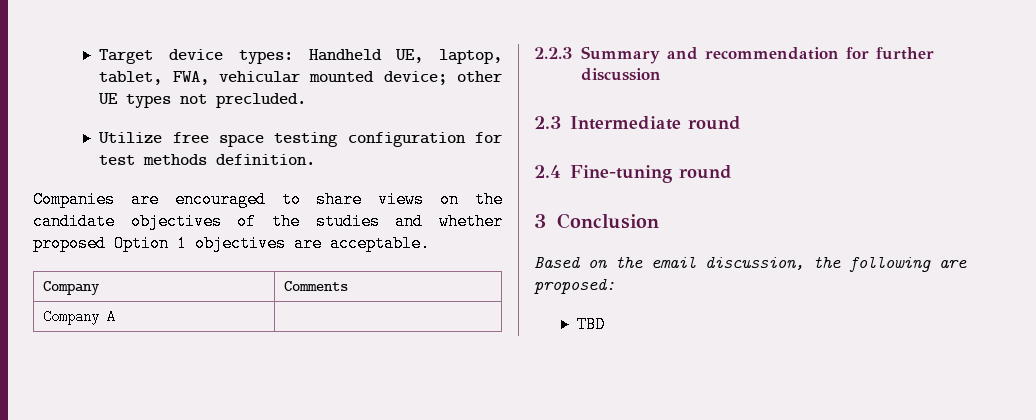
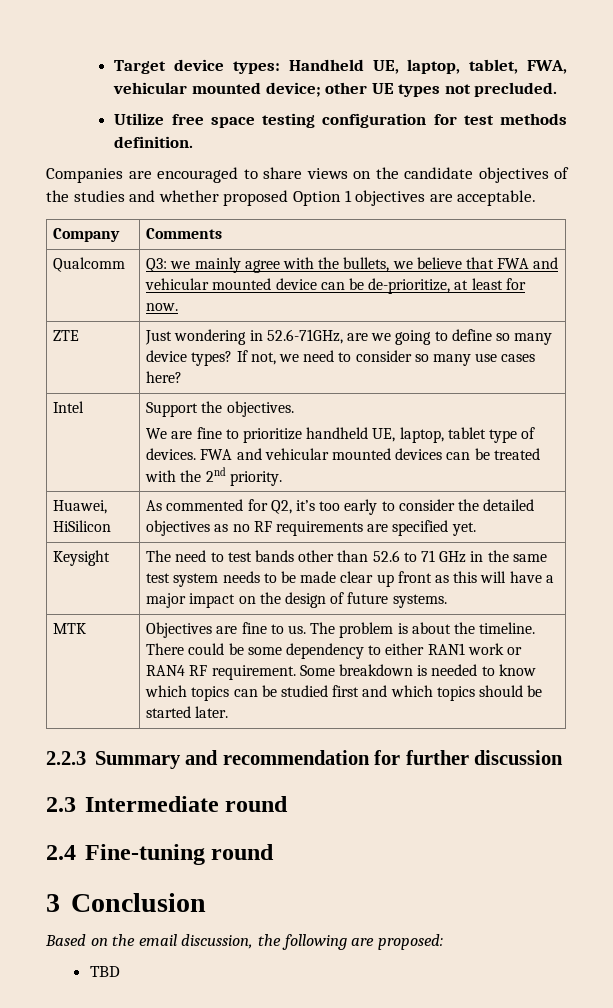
[42,310,115,325] Company A | -> [53,257,126,272] [146,257,559,273] [145,278,526,294] [146,303,179,311] [53,330,80,341] [145,329,553,345] [146,350,536,366] [146,371,183,383] [53,401,85,413] [146,401,294,417] [146,427,536,443] [146,448,540,460] [145,467,282,486] [53,500,108,514] [53,520,112,532] [146,499,535,515] [146,520,476,536] [53,550,111,566] [146,550,547,563] [146,571,554,587] [146,592,447,608] [53,623,87,634] [146,622,536,638] [146,643,522,659] [146,664,536,680] [145,685,543,701] [146,706,229,718] Qualcomm | Q3: we mainly agree with the bullets, we believe that FWA and vehicular mounted device can be de-prioritize, at least for now. // ZTE | Just wondering in 52.6-71GHz, are we going to define so many device types? If not, we need to consider so many use cases here? // Intel | Support the objectives. // We are fine to prioritize handheld UE, laptop, tablet type of devices. FWA and vehicular mounted devices can be treated with the 2nd priority. // Huawei, HiSilicon | As commented for Q2, it’s too early to consider the detailed objectives as no RF requirements are specified yet. // Keysight | The need to test bands other than 52.6 to 71 GHz in the same test system needs to be made clear up front as this will have a major impact on the design of future systems. // MTK | Objectives are fine to us. The problem is about the timeline. There could be some dependency to either RAN1 work or RAN4 RF requirement. Some breakdown is needed to know which topics can be studied first and which topics should be started later.

